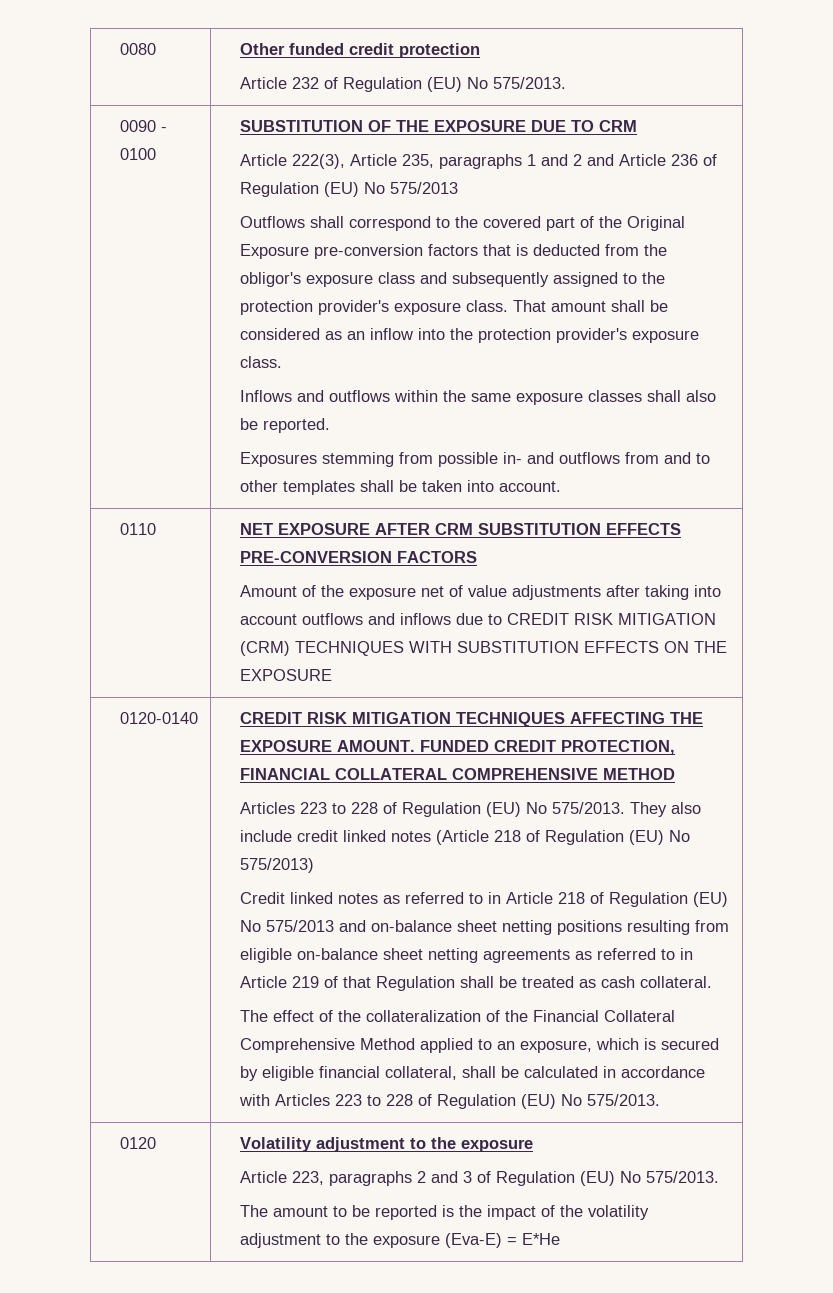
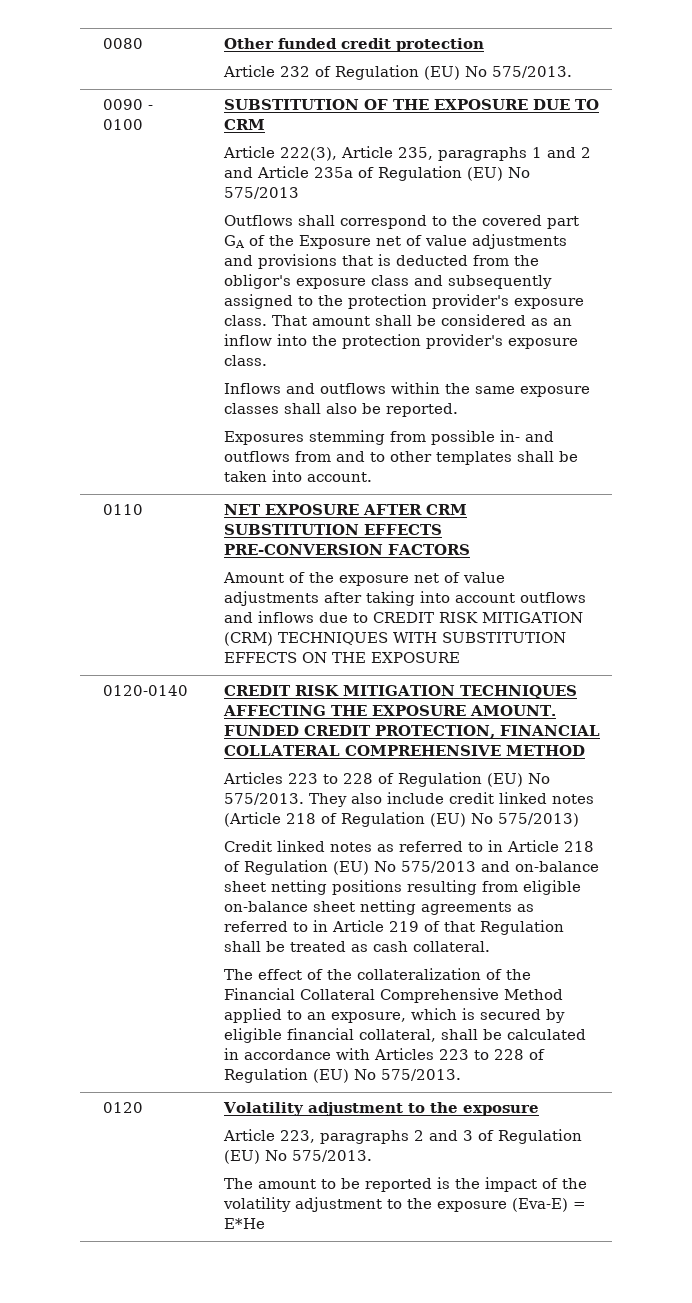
[670,154,698,166] 236 -> [314,167,354,178] 235a
[579,216,685,231] [239,244,478,259] of the Original Exposure pre-conversion factors -> [224,234,568,249] [224,254,338,269] GA of the Exposure net of value adjustments and provisions

